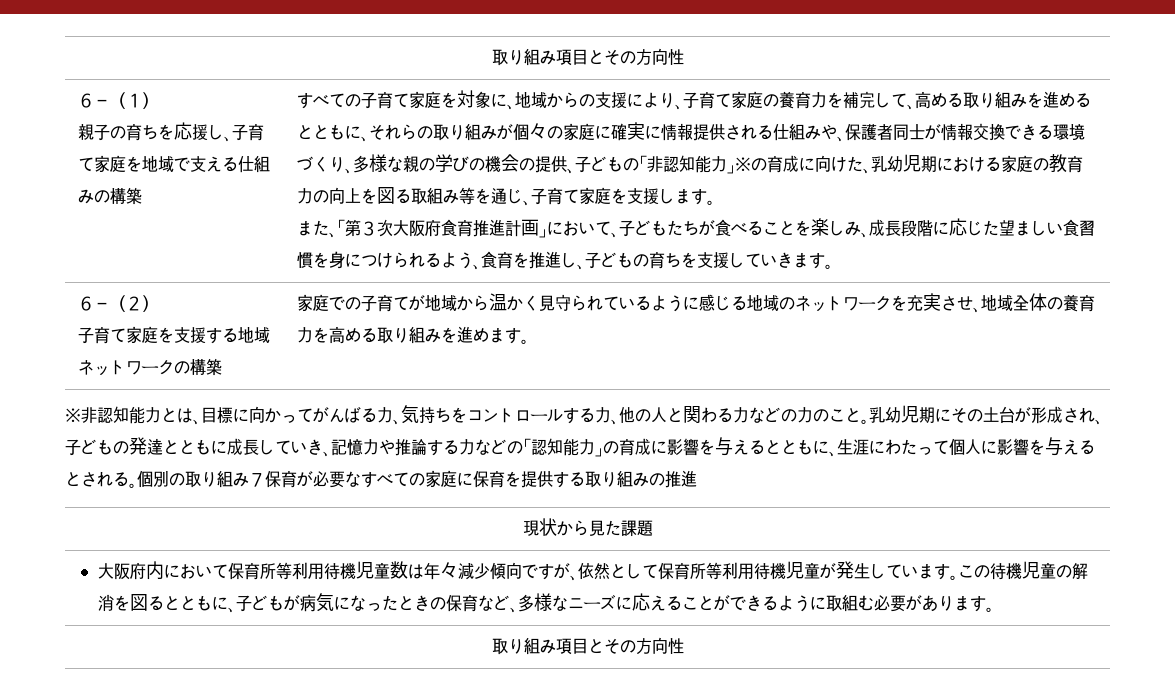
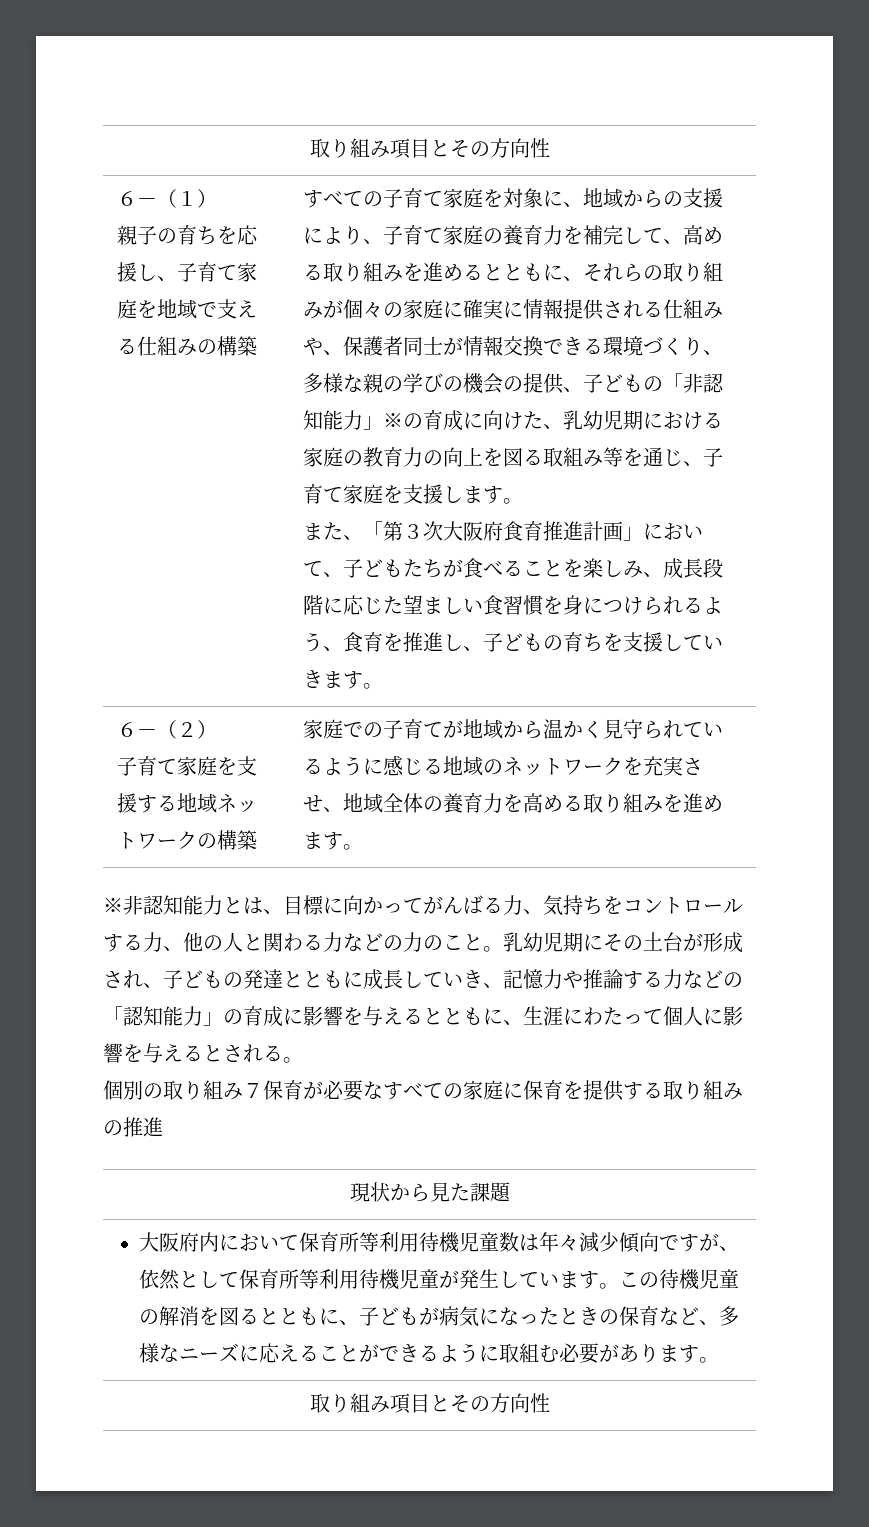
(137, 485) none -> (303, 1060) //

